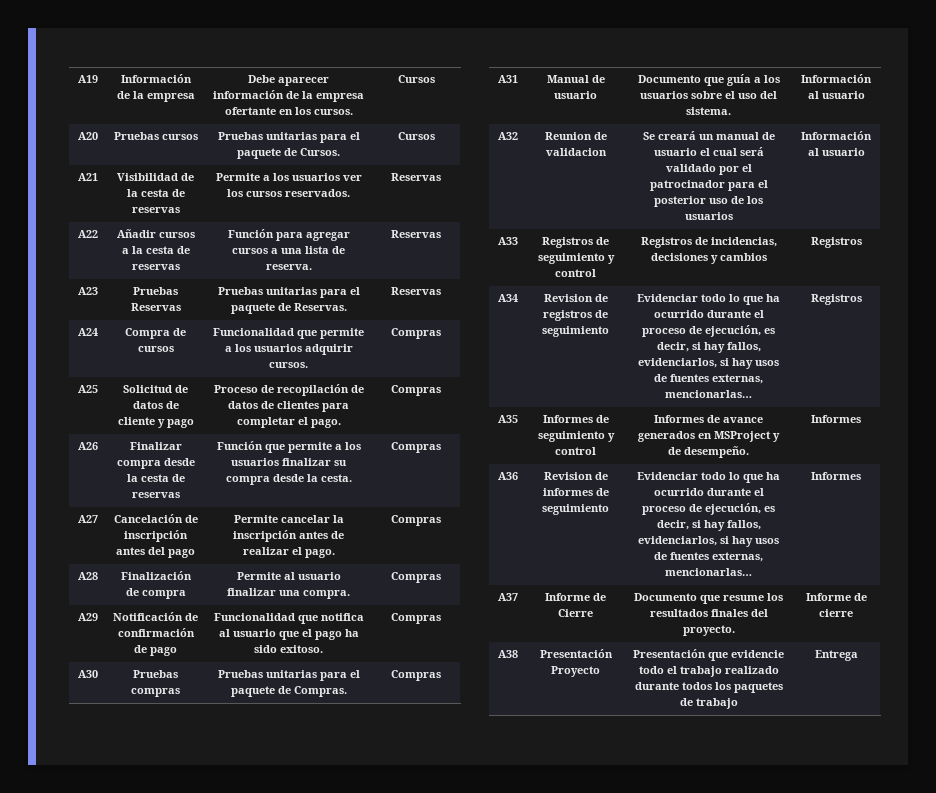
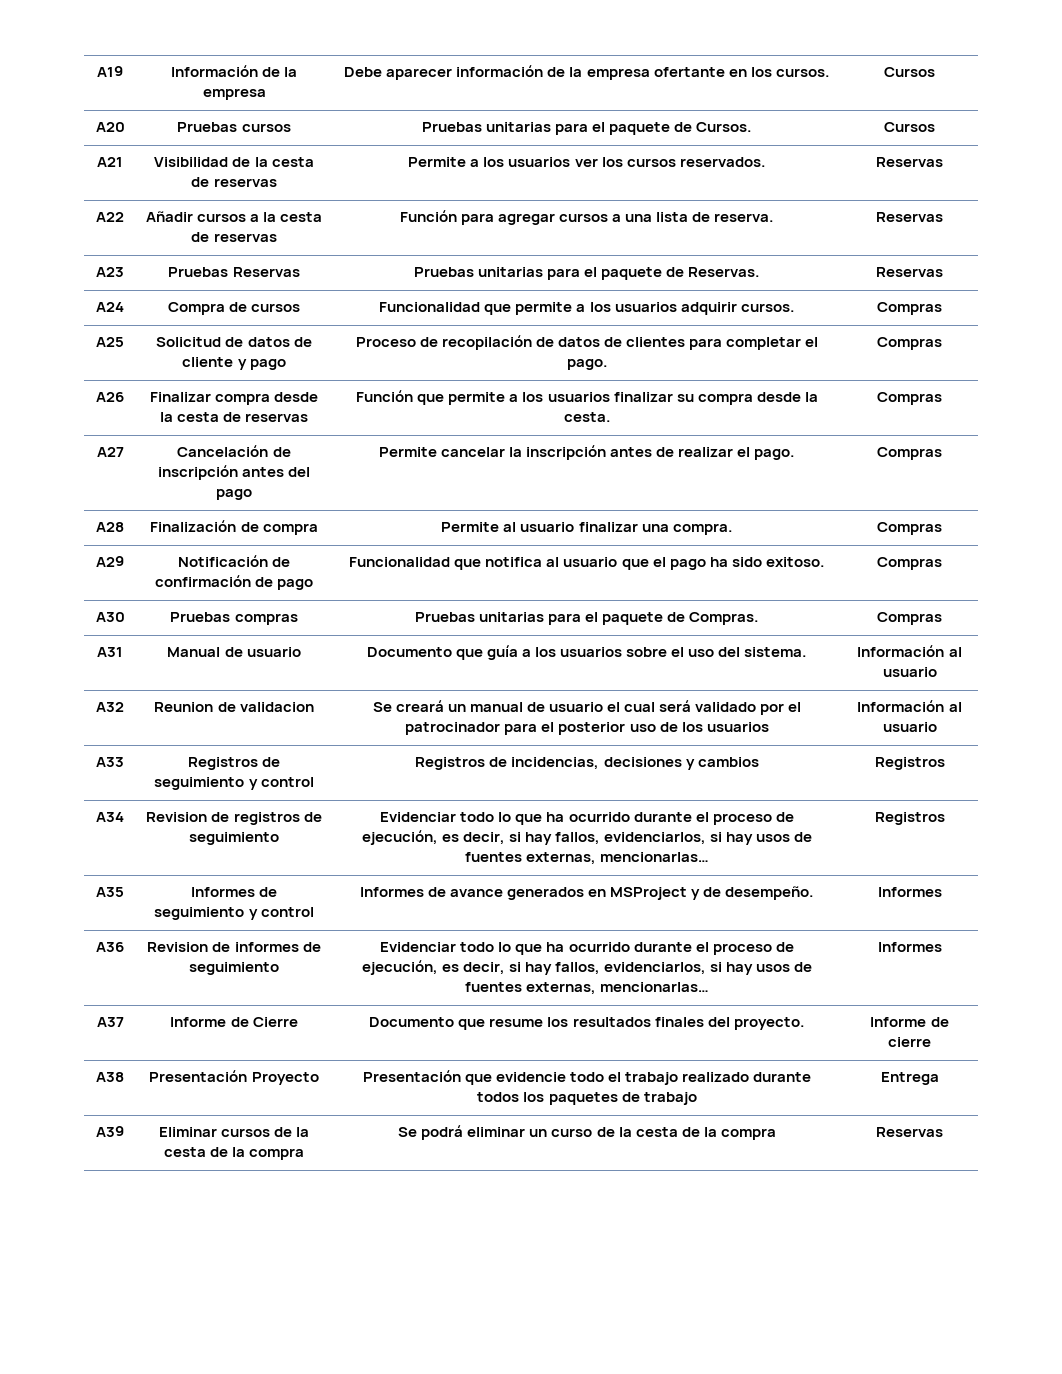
(858, 655) none -> [96,1126,124,1137] [158,1127,310,1137] [163,1147,305,1160] [398,1125,776,1140] [876,1127,943,1137] // A39 | Eliminar cursos de la cesta de la compra | Se podrá eliminar un curso de la cesta de la compra | Reservas

